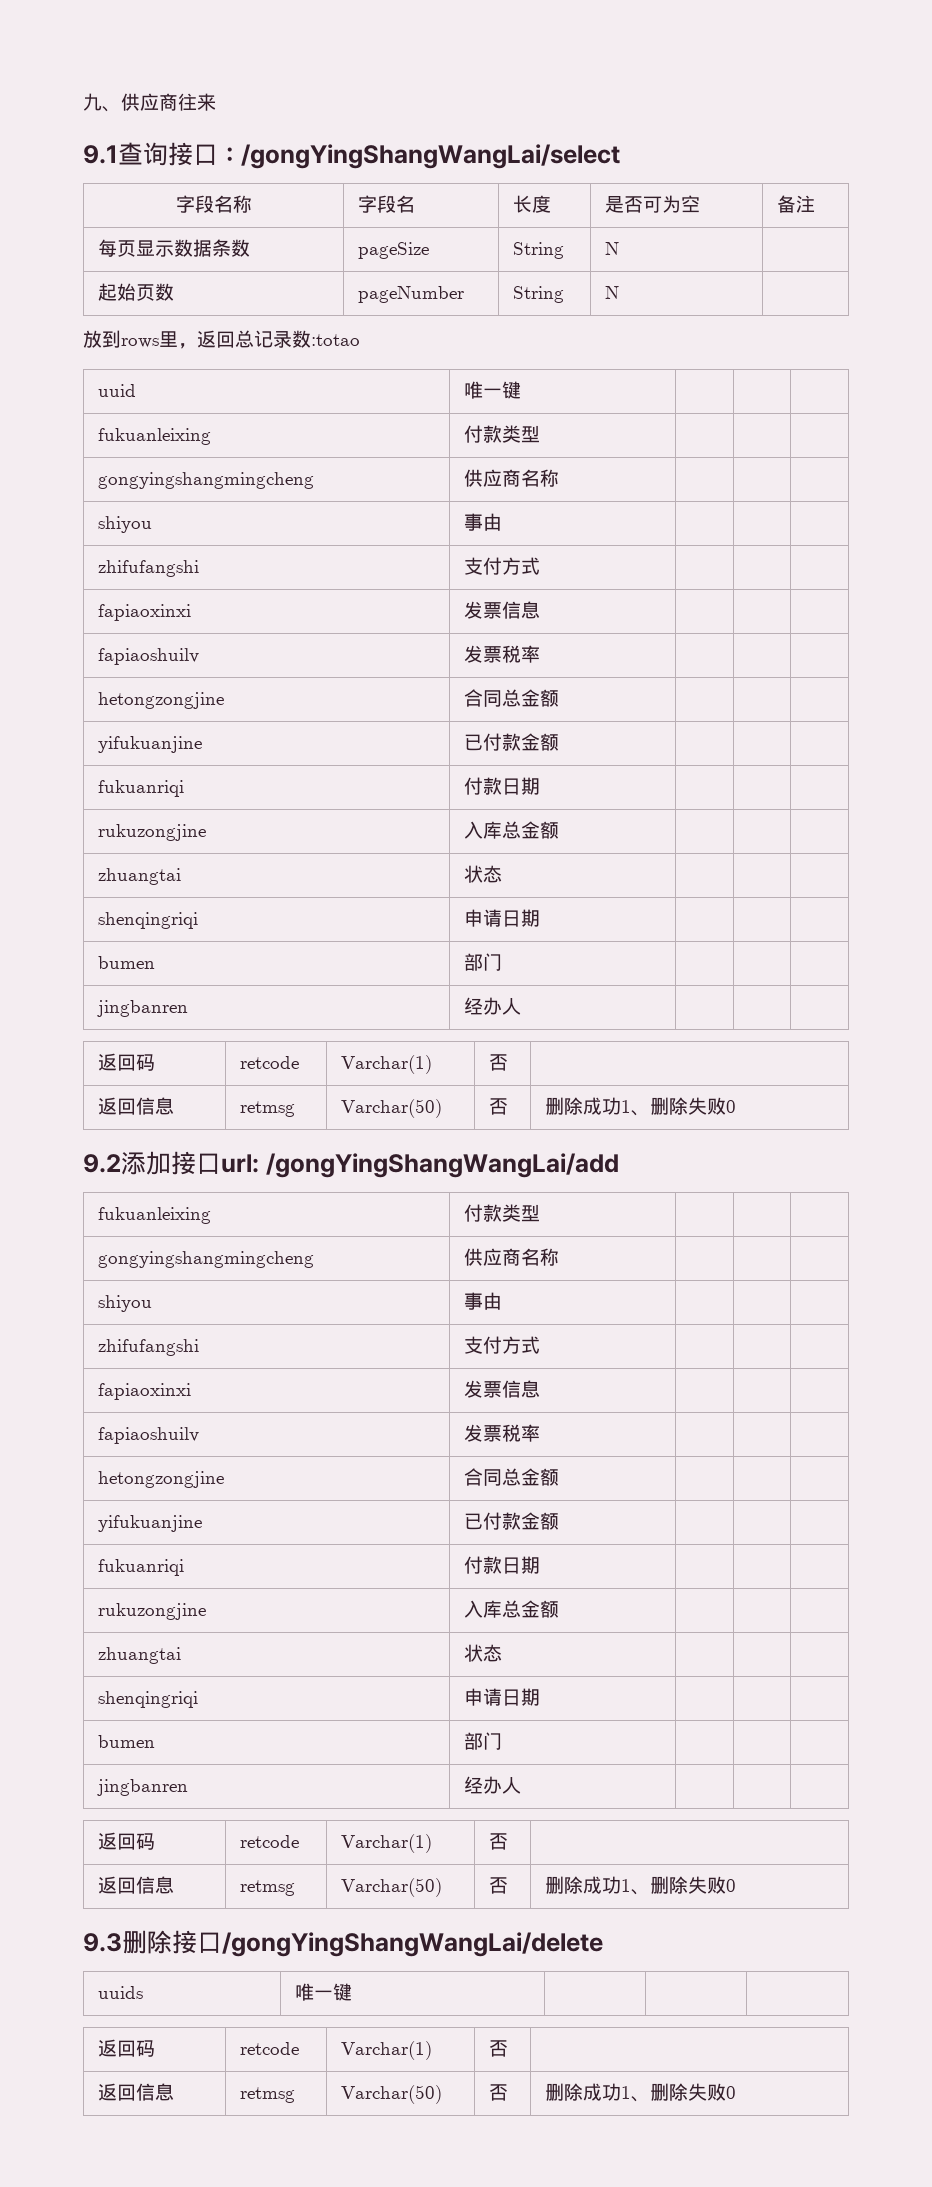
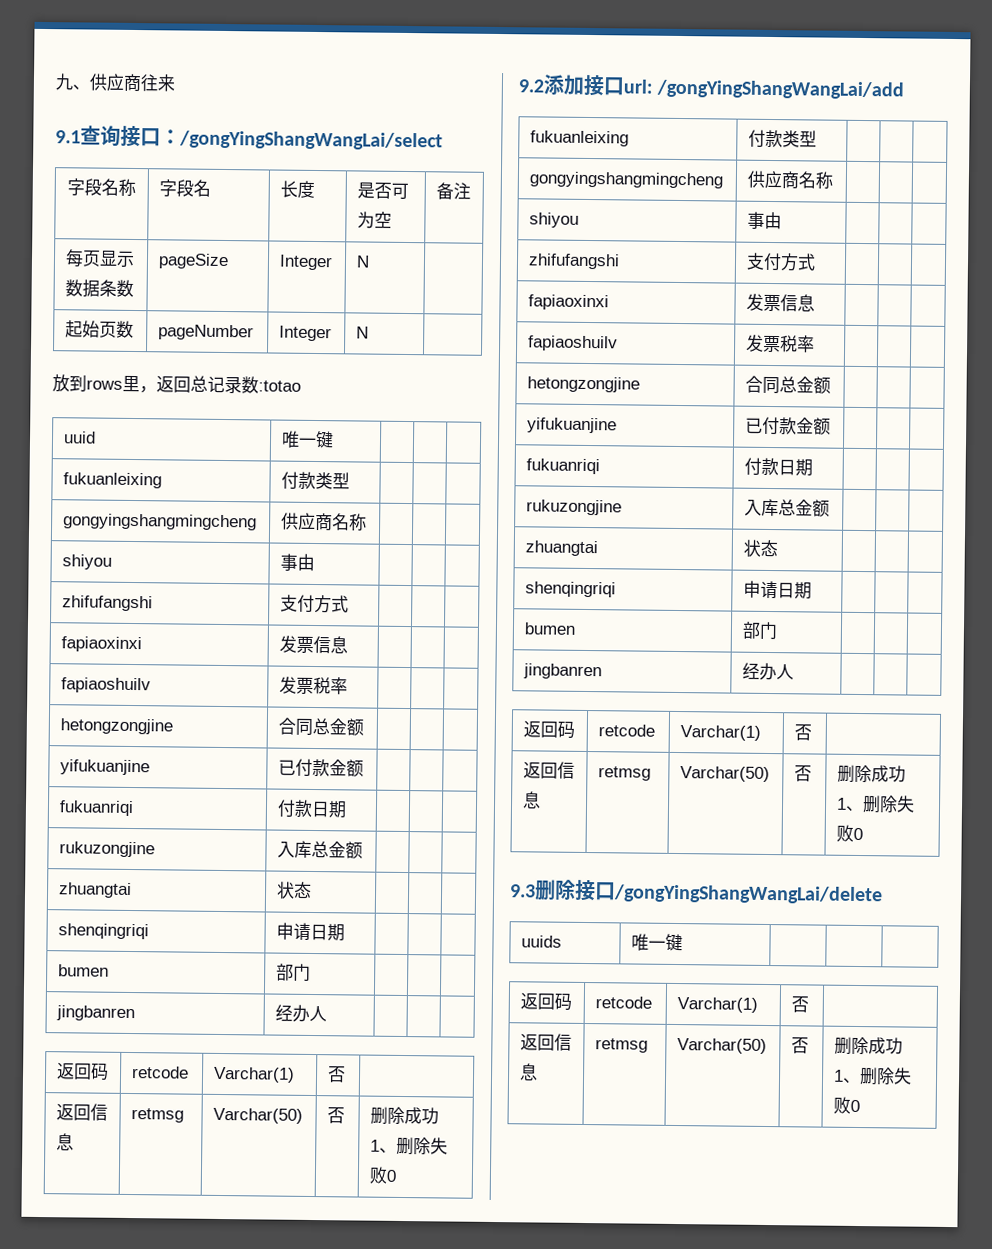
[512,242,564,259] String -> [279,254,334,271] Integer
[512,286,564,303] String -> [279,325,333,342] Integer

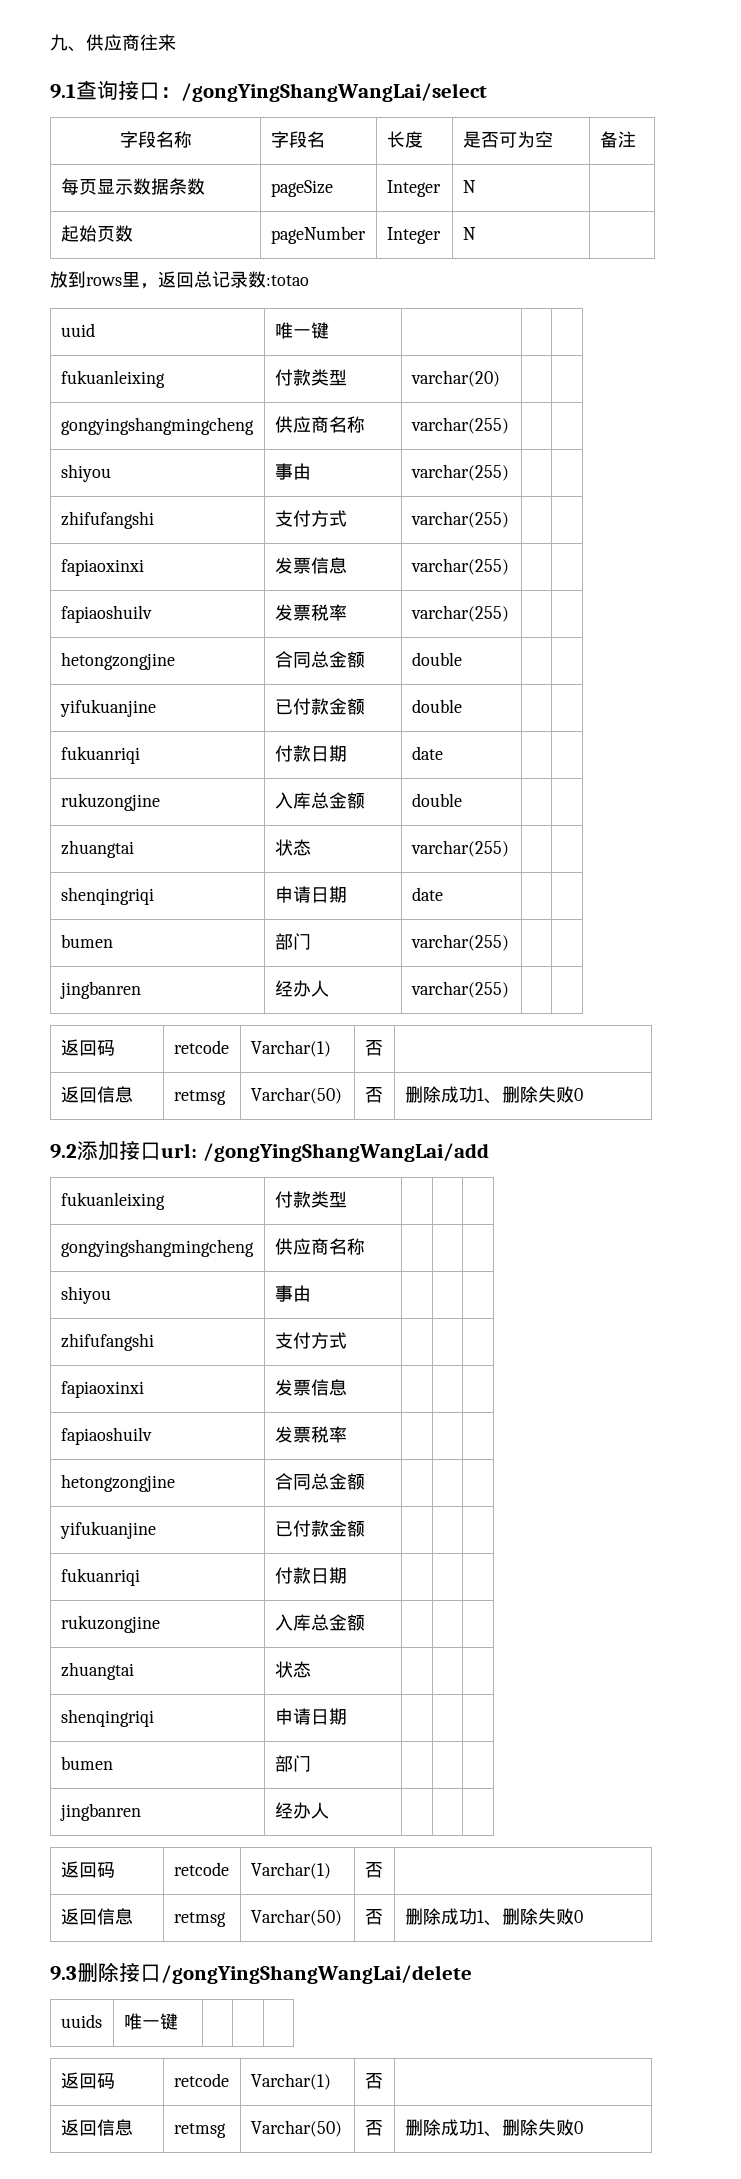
[63,513,258,531] [281,512,368,531] [62,554,113,570] [280,553,316,572] [62,595,154,612] [280,594,350,614] [61,636,143,653] [279,635,349,654] [61,677,152,694] [279,676,349,695] [60,718,174,735] [278,717,365,737] [60,759,151,776] [278,758,365,778] [59,800,135,817] [277,799,348,819] [59,841,156,858] [277,840,364,859] [58,882,133,899] [276,881,313,899] [58,923,150,940] [276,922,346,942] [58,964,110,977] [276,963,312,981] [56,1005,136,1022] [275,1004,328,1022] | | // gongyingshangmingcheng | 供应商名称 | | | // shiyou | 事由 | | | // zhifufangshi | 支付方式 | | | // fapiaoxinxi | 发票信息 | | | // fapiaoshuilv | 发票税率 | | | // hetongzongjine | 合同总金额 | | | // yifukuanjine | 已付款金额 | | | // fukuanriqi | 付款日期 | | | // rukuzongjine | 入库总金额 | | | // zhuangtai | 状态 | | | // shenqingriqi | 申请日期 | | | // bumen | 部门 | | | // jingbanren | 经办人 | -> [410,370,500,387] [60,417,254,435] [274,416,365,433] [410,417,509,434] [60,464,111,482] [274,463,311,480] [410,464,509,481] [60,511,154,529] [274,510,347,527] [410,511,509,528] [60,559,144,576] [274,557,347,574] [410,558,509,575] [60,605,152,623] [274,604,347,621] [410,605,509,622] [60,652,175,670] [274,651,365,668] [411,652,462,666] [59,699,156,717] [274,698,365,715] [411,699,462,713] [60,746,140,764] [274,745,347,762] [411,746,443,760] [60,793,160,811] [274,792,365,809] [411,793,462,807] [60,840,134,858] [274,839,311,856] [410,840,509,857] [60,887,154,905] [274,886,347,903] [411,887,443,901] [60,934,113,948] [274,933,311,950] [410,934,509,951] [59,981,141,999] [274,980,329,997] [410,981,509,998] varchar(20) | | // gongyingshangmingcheng | 供应商名称 | varchar(255) | | // shiyou | 事由 | varchar(255) | | // zhifufangshi | 支付方式 | varchar(255) | | // fapiaoxinxi | 发票信息 | varchar(255) | | // fapiaoshuilv | 发票税率 | varchar(255) | | // hetongzongjine | 合同总金额 | double | | // yifukuanjine | 已付款金额 | double | | // fukuanriqi | 付款日期 | date | | // rukuzongjine | 入库总金额 | double | | // zhuangtai | 状态 | varchar(255) | | // shenqingriqi | 申请日期 | date | | // bumen | 部门 | varchar(255) | | // jingbanren | 经办人 | varchar(255)

